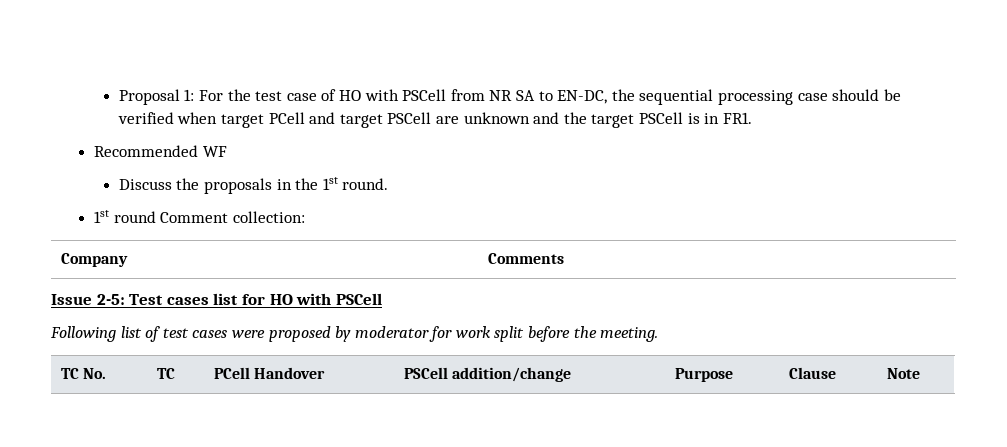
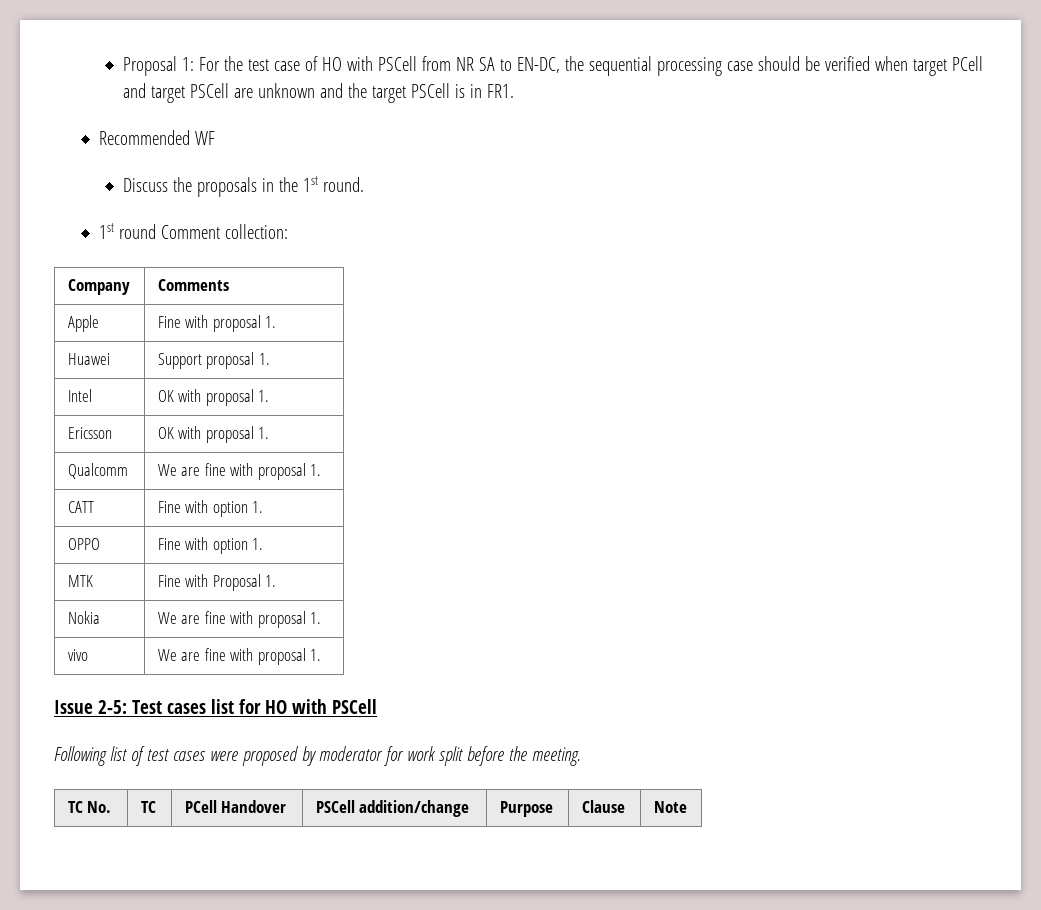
(565, 258) none -> [67,315,99,332] [157,315,277,332] [67,353,110,365] [157,352,270,369] [67,389,92,402] [157,389,270,406] [67,427,112,439] [157,426,270,443] [67,463,128,479] [157,463,322,480] [67,501,94,513] [157,500,264,517] [67,538,100,550] [157,537,264,554] [67,575,93,587] [157,574,277,591] [67,611,100,624] [157,611,322,628] [67,649,88,661] [157,648,322,665] // Apple | Fine with proposal 1. // Huawei | Support proposal 1. // Intel | OK with proposal 1. // Ericsson | OK with proposal 1. // Qualcomm | We are fine with proposal 1. // CATT | Fine with option 1. // OPPO | Fine with option 1. // MTK | Fine with Proposal 1. // Nokia | We are fine with proposal 1. // vivo | We are fine with proposal 1.

